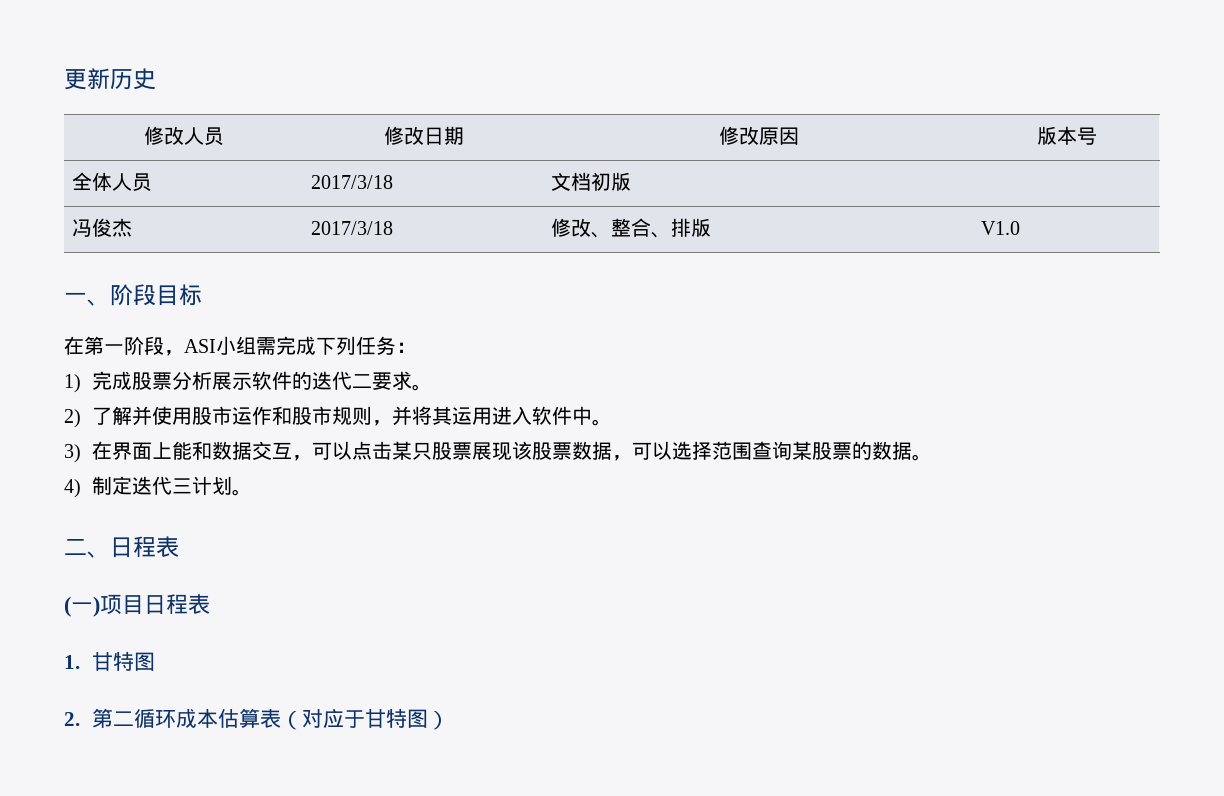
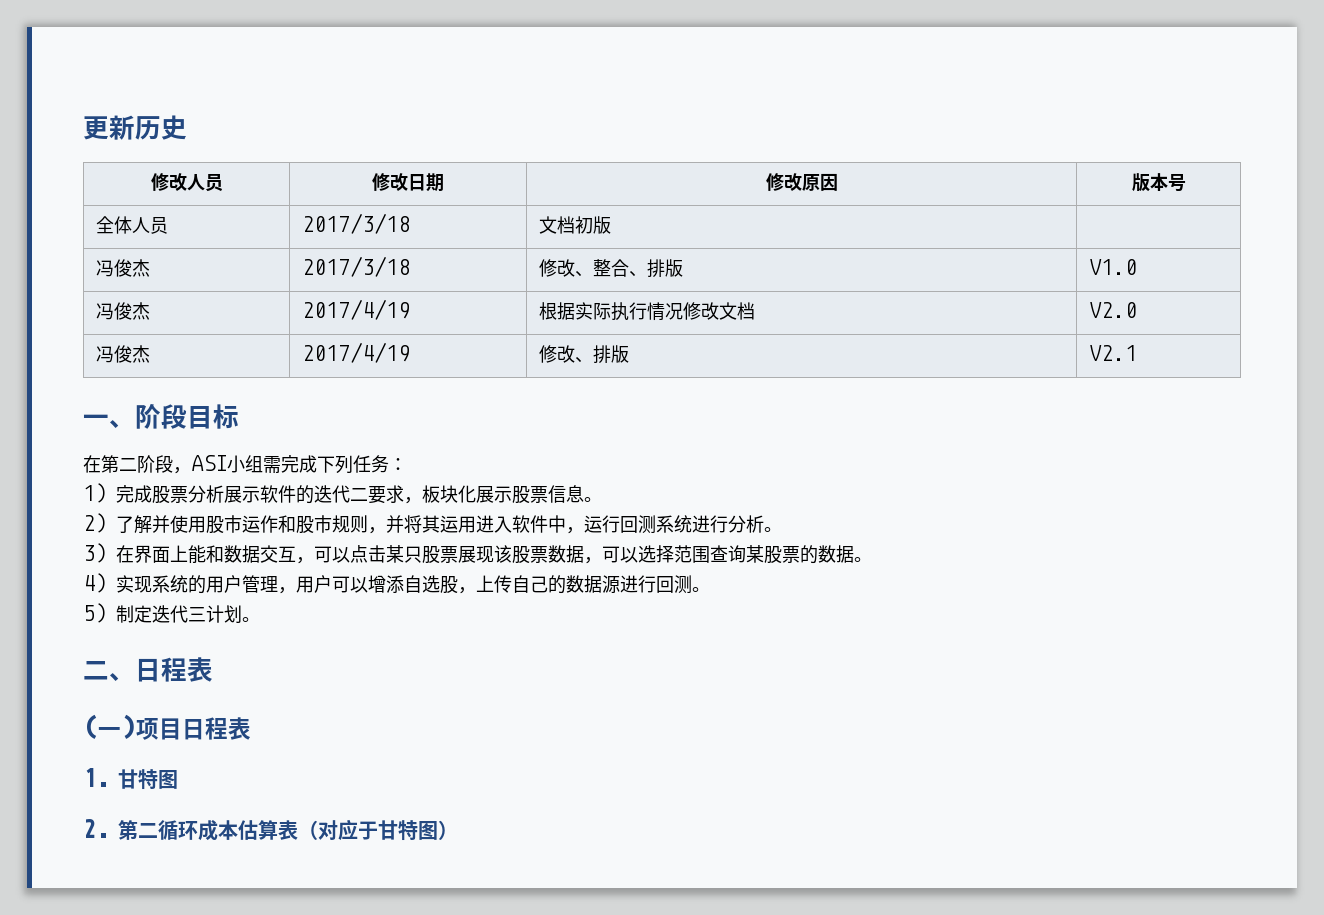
(1021, 228) none -> [95,302,150,320] [301,299,410,320] [538,302,755,321] [1088,302,1137,318] [95,345,150,363] [301,342,410,363] [538,345,629,364] [1088,345,1137,361] // 冯俊杰 | 2017/4/19 | 根据实际执行情况修改文档 | V2.0 // 冯俊杰 | 2017/4/19 | 修改、排版 | V2.1
[104,344,124,353] 一 -> [119,458,137,471] 二
(413, 380) none -> [404,485,584,504] ，板块化展示股票信息
(593, 415) none -> [566,515,764,534] ，运行回测系统进行分析
(81, 488) none -> [116,575,710,594] [83,603,107,623] 实现系统的用户管理，用户可以增添自选股，上传自己的数据源进行回测。 // 5)

